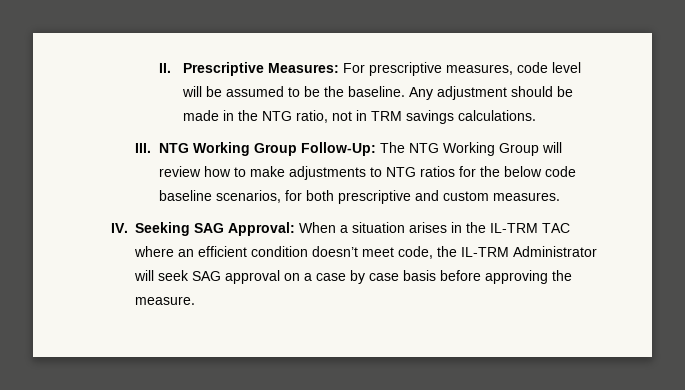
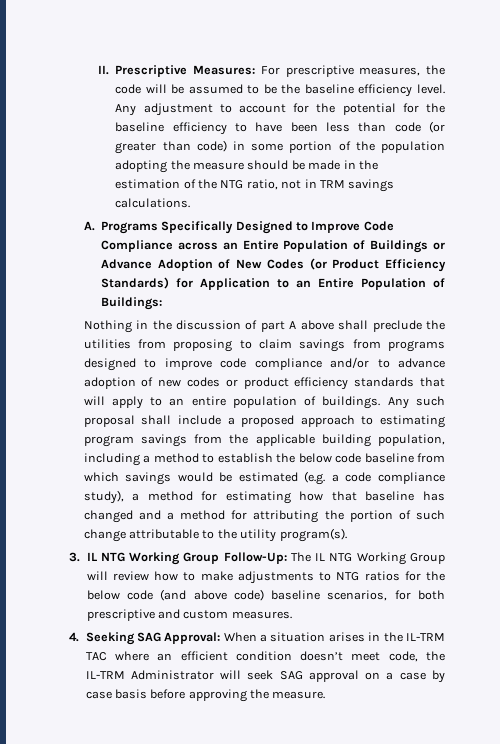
[517,62,582,73] code level -> [425,65,445,75] [115,84,142,94] the code
[348,86,508,100] baseline. Any adjustment -> [304,84,445,97] [115,103,446,116] [115,121,446,135] [115,140,446,154] [115,160,245,173] baseline efficiency level. Any adjustment to account for the potential for the baseline efficiency to have been less than code (or greater than code) in some portion of the population adopting the measure
(259, 115) none -> [115,179,218,189] estimation of the
[135,143,152,153] III. -> [83,221,394,234] [100,240,445,253] [100,258,446,272] [100,277,445,290] [100,297,162,310] [83,320,445,333] [83,339,445,352] [83,357,445,371] [83,377,445,390] [83,396,445,409] [83,415,445,428] [83,434,445,447] [83,453,446,466] [83,471,445,485] [83,490,445,504] [83,510,445,523] [83,528,347,542] [69,552,97,562] A. Programs Specifically Designed to Improve Code Compliance across an Entire Population of Buildings or Advance Adoption of New Codes (or Product Efficiency Standards) for Application to an Entire Population of Buildings: // Nothing in the discussion of part A above shall preclude the utilities from proposing to claim savings from programs designed to improve code compliance and/or to advance adoption of new codes or product efficiency standards that will apply to an entire population of buildings. Any such proposal shall include a proposed approach to estimating program savings from the applicable building population, including a method to establish the below code baseline from which savings would be estimated (e.g. a code compliance study), a method for estimating how that baseline has changed and a method for attributing the portion of such change attributable to the utility program(s). // 3. IL
(406, 147) none -> [315,553,326,561] IL
(577, 171) none -> [160,589,264,601] (and above code)
[111,223,129,233] IV. -> [69,632,80,642] 4.

